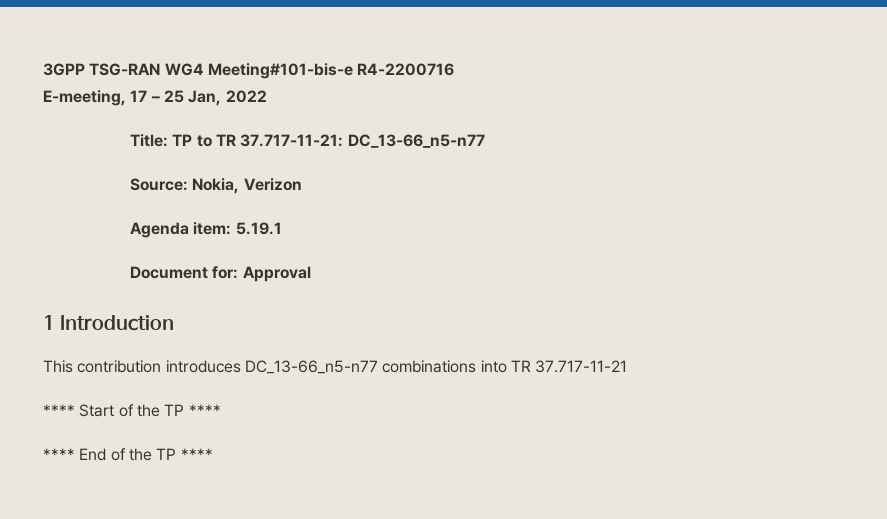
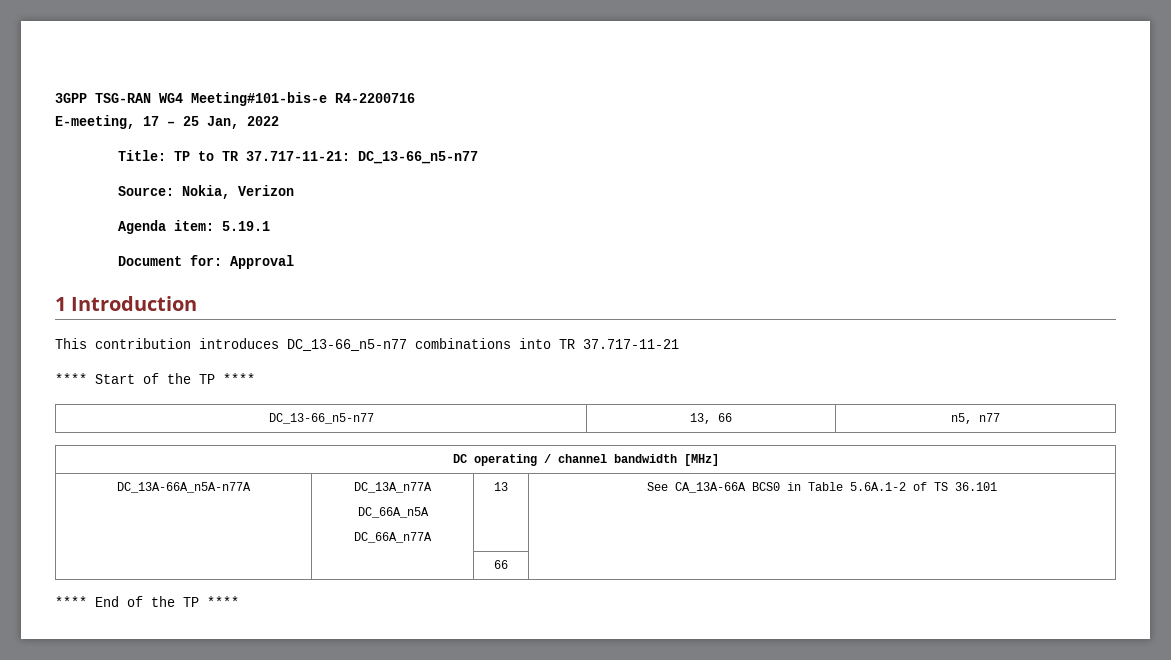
(221, 410) none -> [268,413,374,424] [690,413,732,424] [951,413,1000,424] [452,454,719,466] [117,482,251,493] [354,482,432,493] [357,507,429,518] [354,532,432,543] [494,482,508,491] [647,482,997,493] [494,560,508,569] // DC_13-66_n5-n77 | 13, 66 | n5, n77 // DC operating / channel bandwidth [MHz] // DC_13A-66A_n5A-n77A | DC_13A_n77A // DC_66A_n5A // DC_66A_n77A | 13 | See CA_13A-66A BCS0 in Table 5.6A.1-2 of TS 36.101 // | | 66 |

